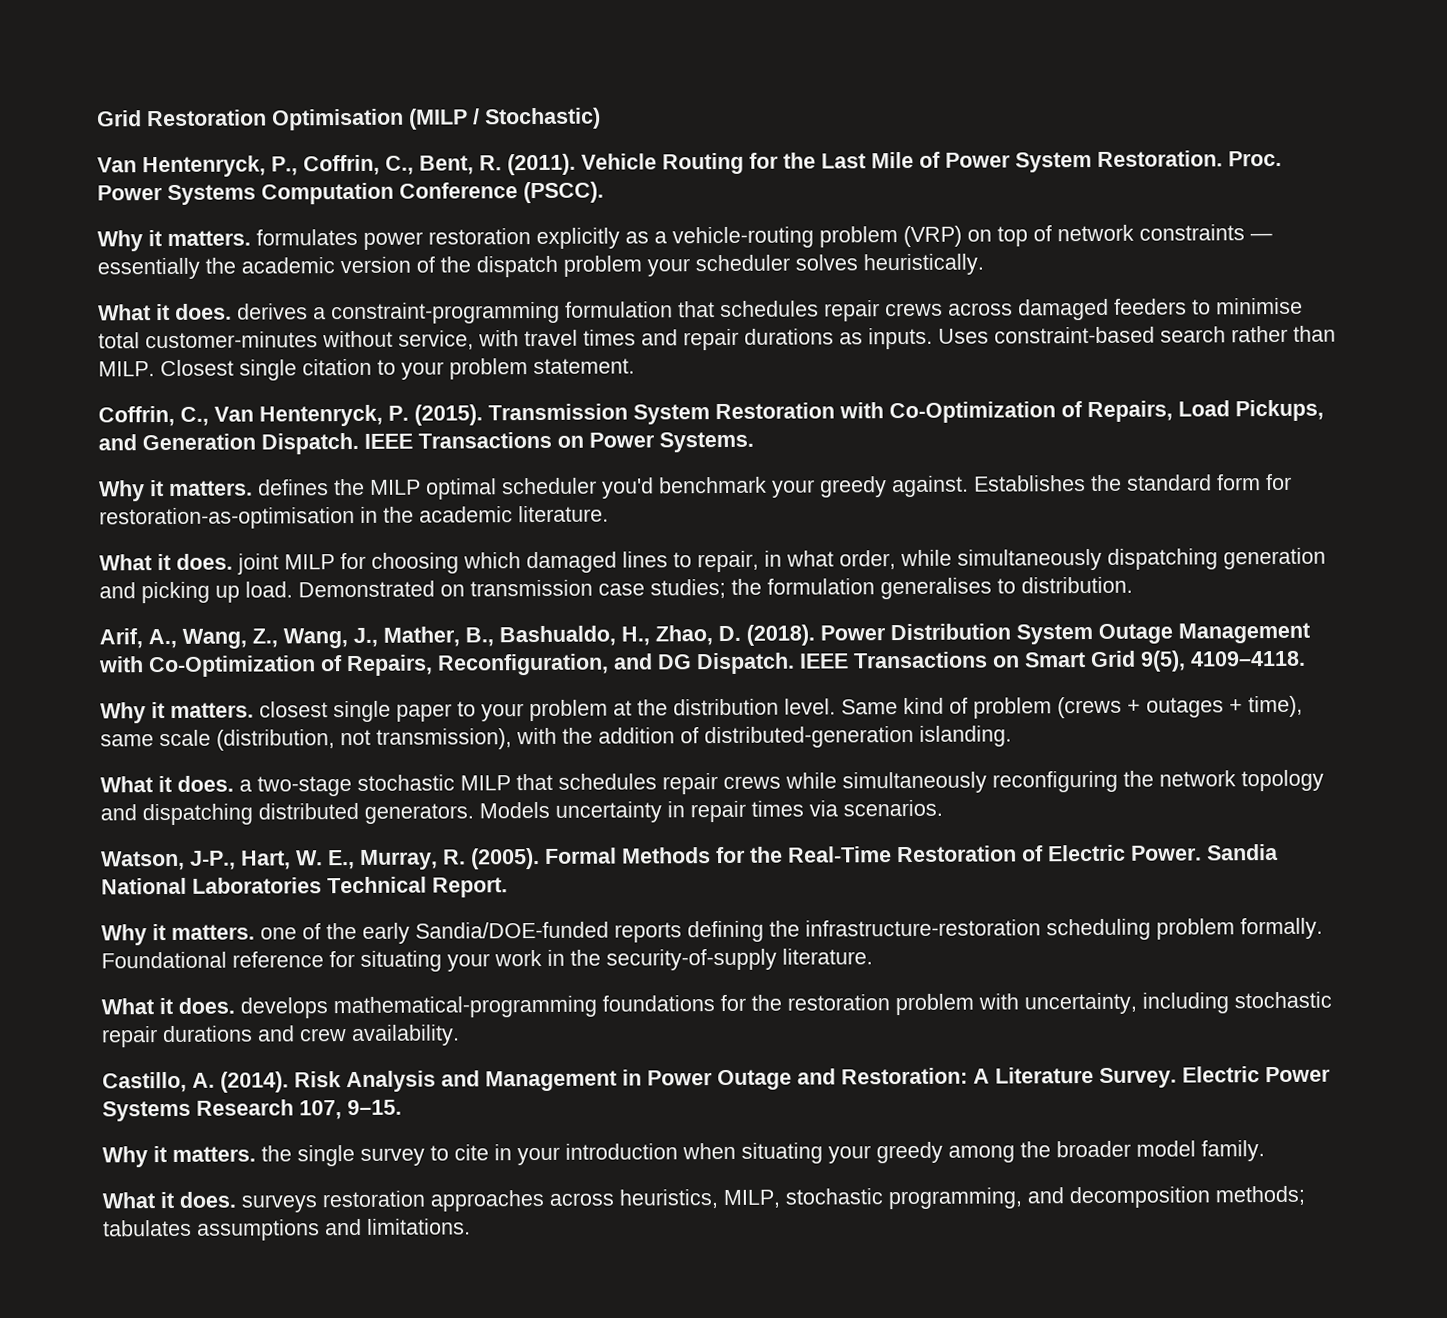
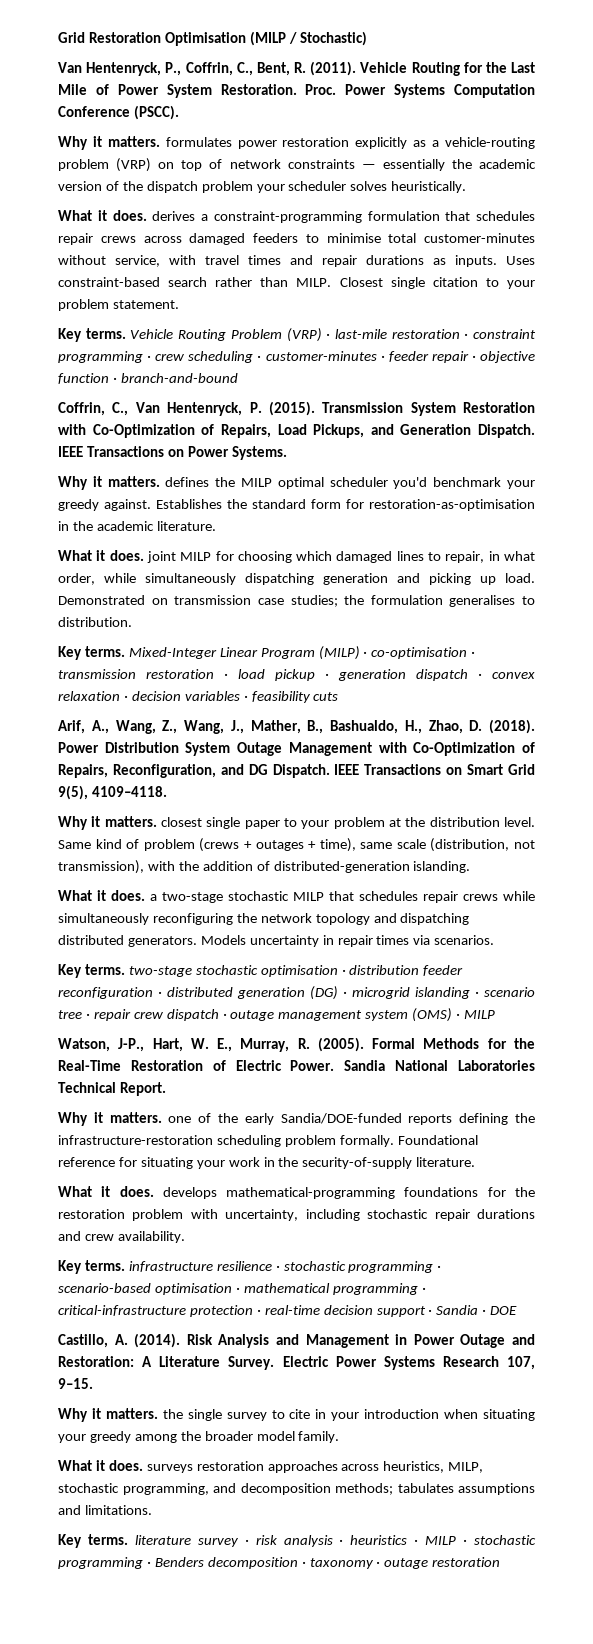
(635, 366) none -> [58,328,536,342] [58,351,536,363] [58,373,238,384] // Key terms. Vehicle Routing Problem (VRP) · last-mile restoration · constraint programming · crew scheduling · customer-minutes · feeder repair · objective function · branch-and-bound
(1133, 585) none -> [58,646,476,660] [58,669,535,681] [58,691,339,703] // Key terms. Mixed-Integer Linear Program (MILP) · co-optimisation · transmission restoration · load pickup · generation dispatch · convex relaxation · decision variables · feasibility cuts
(943, 808) none -> [58,964,464,978] [58,986,535,1000] [58,1008,496,1022] // Key terms. two-stage stochastic optimisation · distribution feeder reconfiguration · distributed generation (DG) · microgrid islanding · scenario tree · repair crew dispatch · outage management system (OMS) · MILP
(460, 1035) none -> [58,1260,442,1274] [58,1283,426,1295] [58,1305,518,1317] // Key terms. infrastructure resilience · stochastic programming · scenario-based optimisation · mathematical programming · critical-infrastructure protection · real-time decision support · Sandia · DOE
(471, 1226) none -> [58,1534,536,1548] [58,1557,501,1569] // Key terms. literature survey · risk analysis · heuristics · MILP · stochastic programming · Benders decomposition · taxonomy · outage restoration

